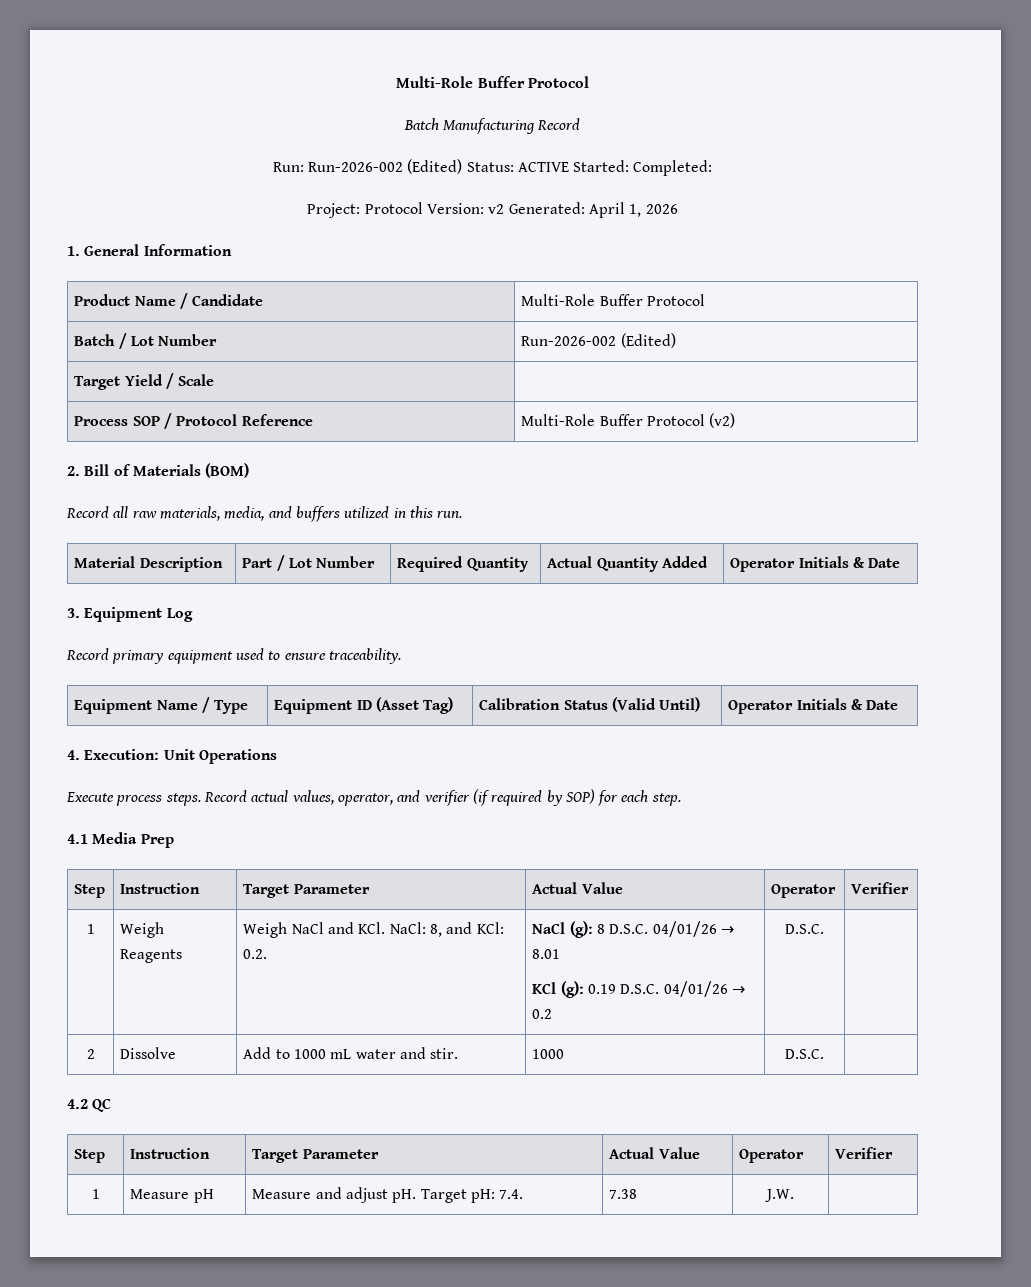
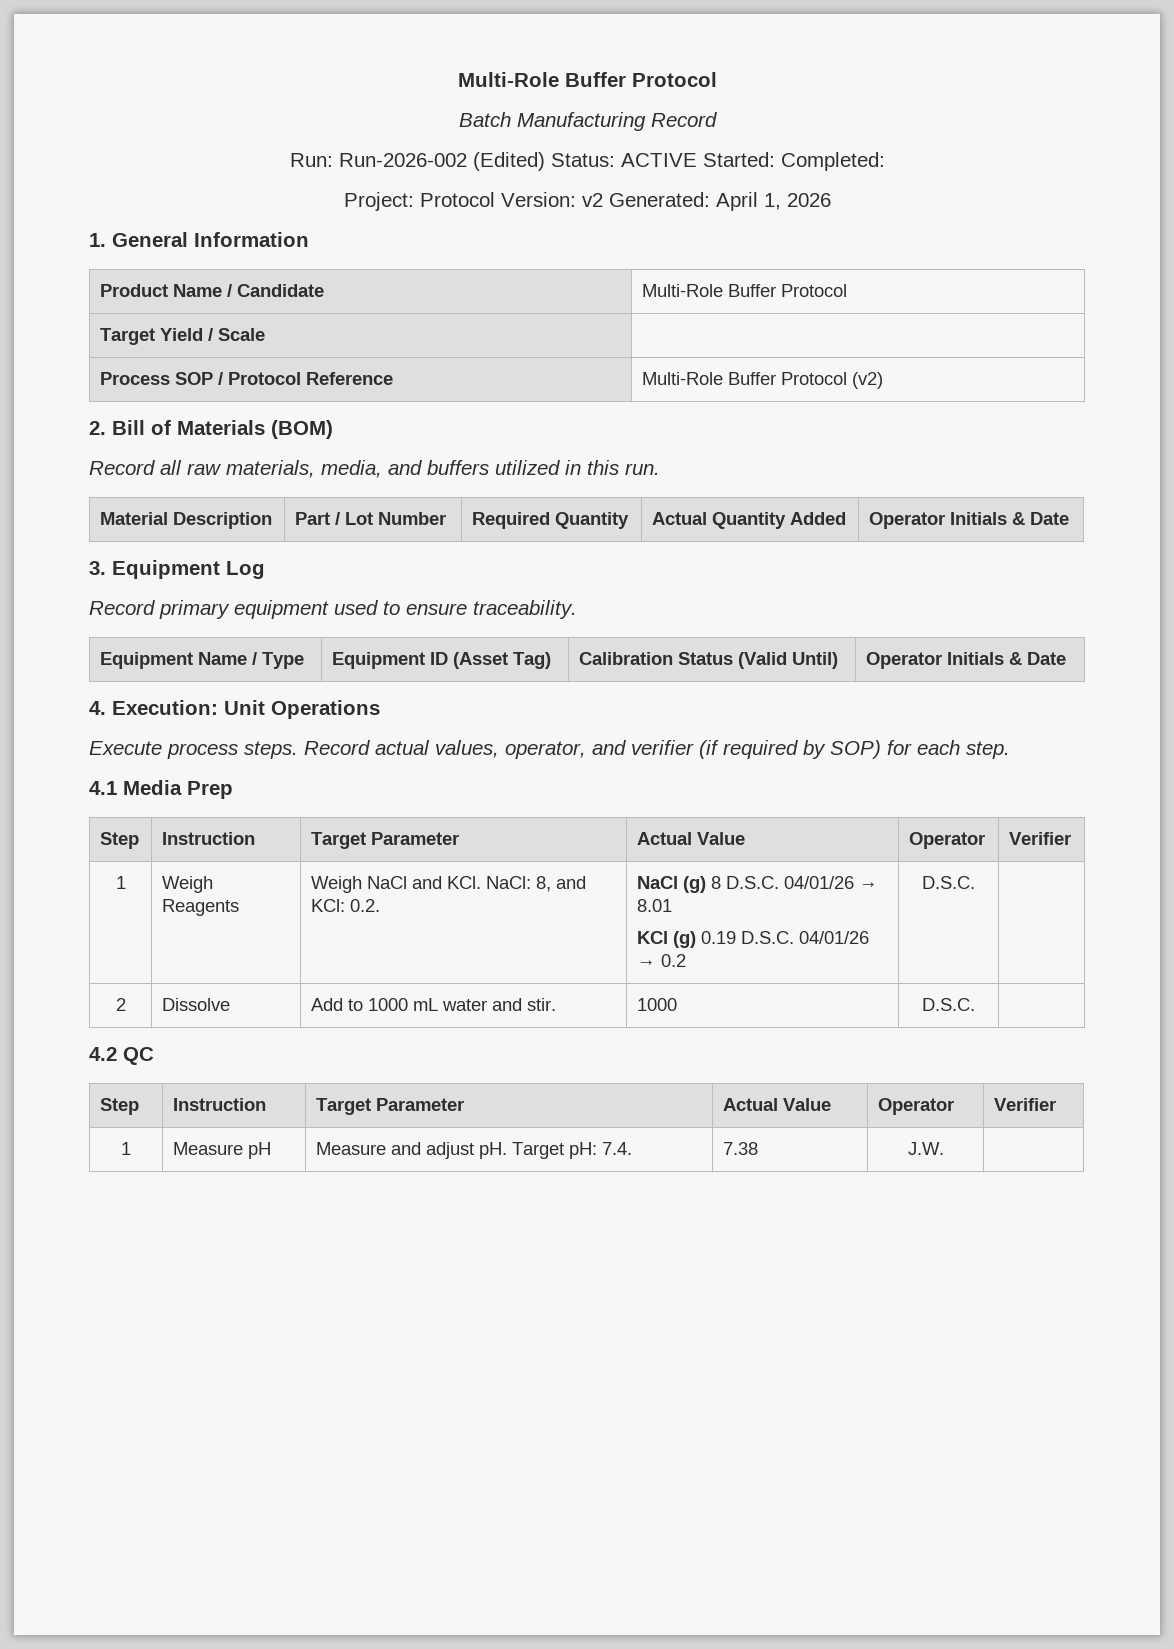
[74,333,218,349] [521,333,676,348] // Batch / Lot Number | Run-2026-002 (Edited) -> (848, 290) none
[569,921,593,938] (g): -> [683,876,707,893] (g)
[560,981,584,998] (g): -> [673,931,697,948] (g)

